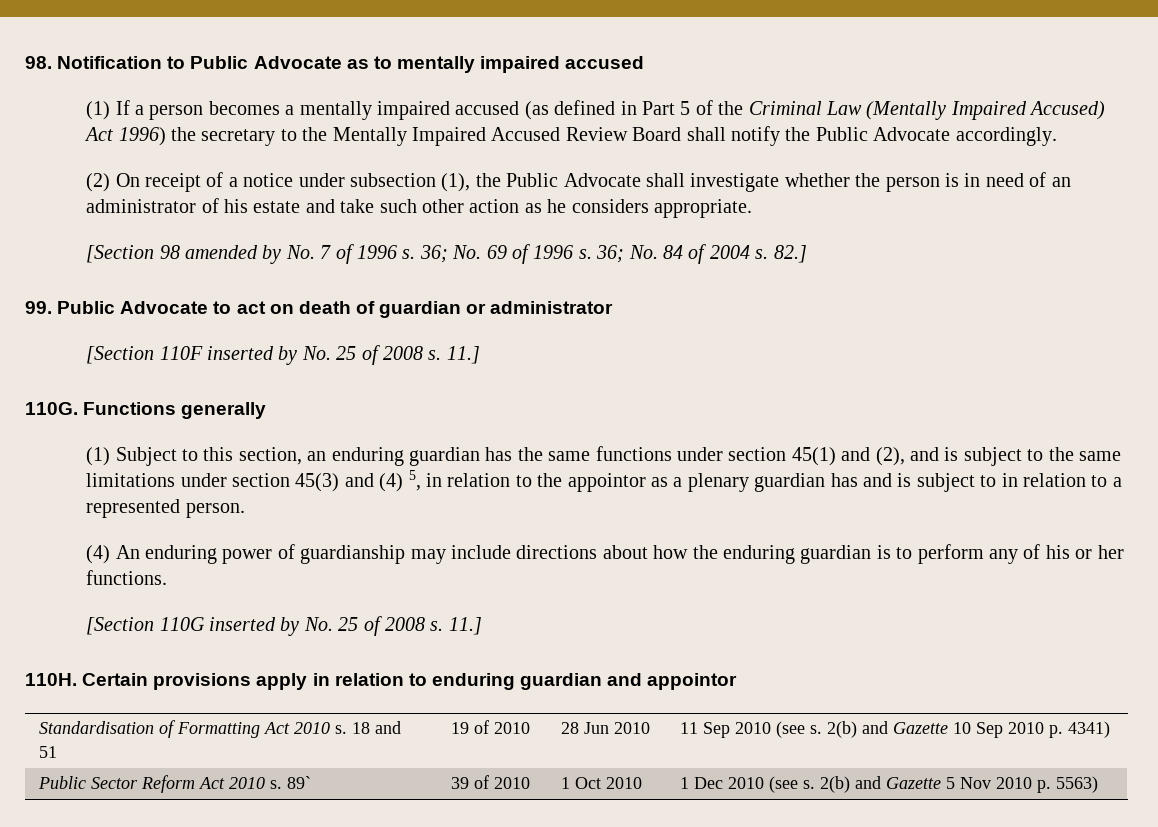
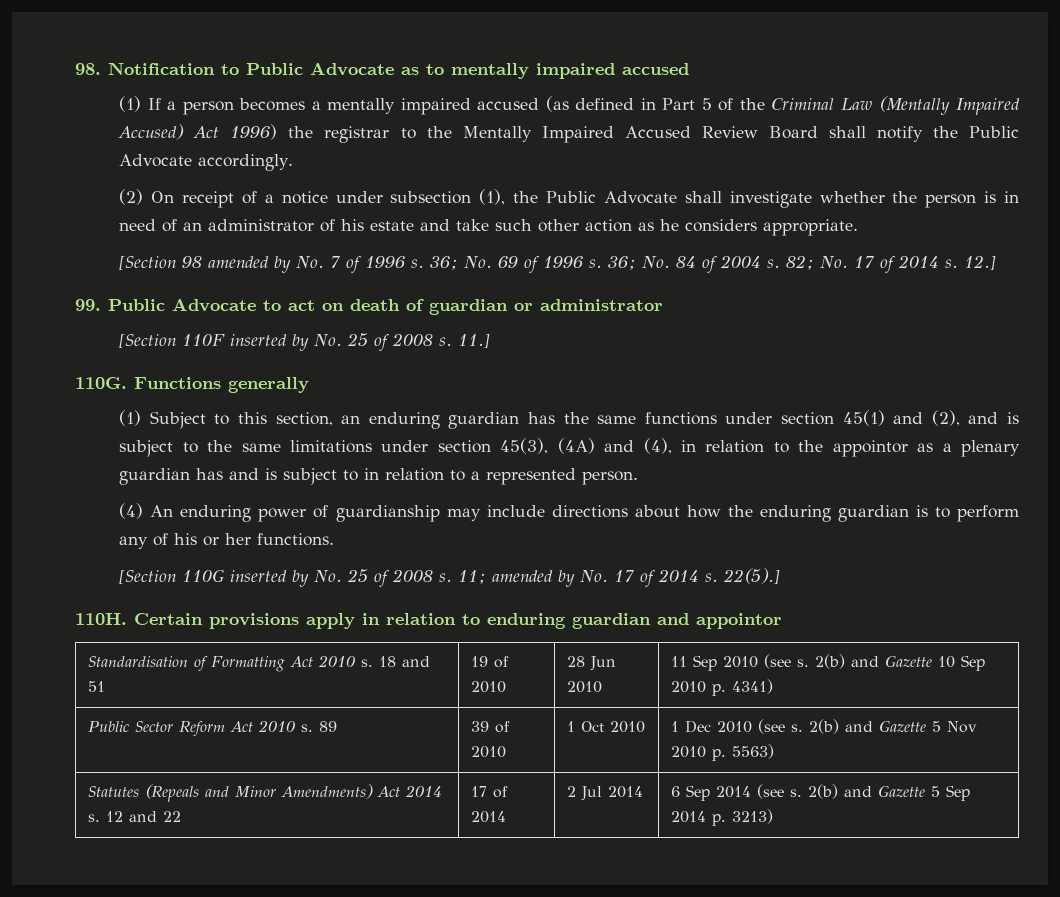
[201,129,276,146] secretary -> [324,126,390,143] registrar
[773,245,807,263] 82.] -> [786,255,997,273] 82; No. 17 of 2014 s. 12.]
[295,470,421,492] 45(3) and (4) 5, -> [500,438,672,454] 45(3), (4A) and (4),
[448,617,482,635] 11.] -> [458,568,781,587] 11; amended by No. 17 of 2014 s. 22(5).]
[287,776,312,789] 89` -> [318,721,337,732] 89
(1099, 784) none -> [87,784,442,802] [87,811,181,822] [470,786,508,798] [470,811,506,823] [566,786,643,801] [670,784,970,801] [670,809,773,826] // Statutes (Repeals and Minor Amendments) Act 2014 s. 12 and 22 | 17 of 2014 | 2 Jul 2014 | 6 Sep 2014 (see s. 2(b) and Gazette 5 Sep 2014 p. 3213)

